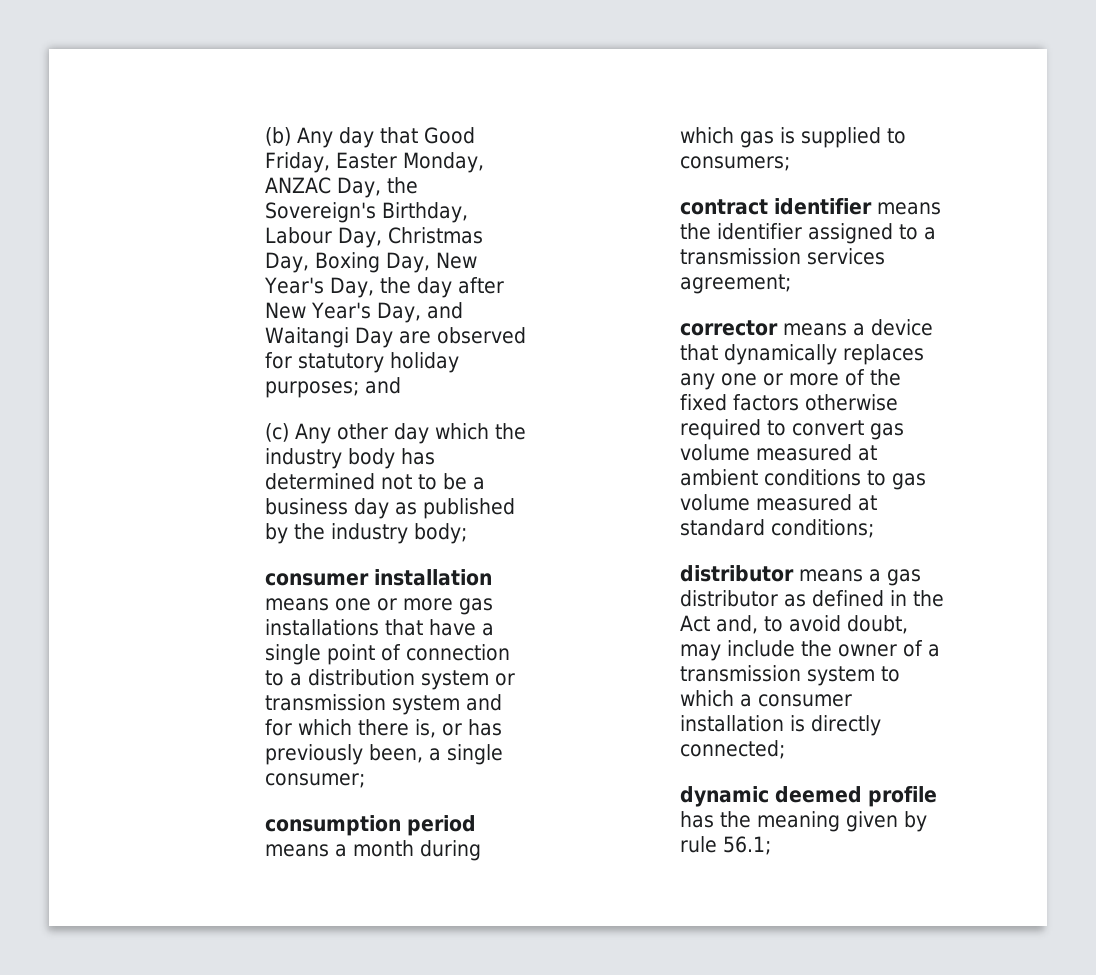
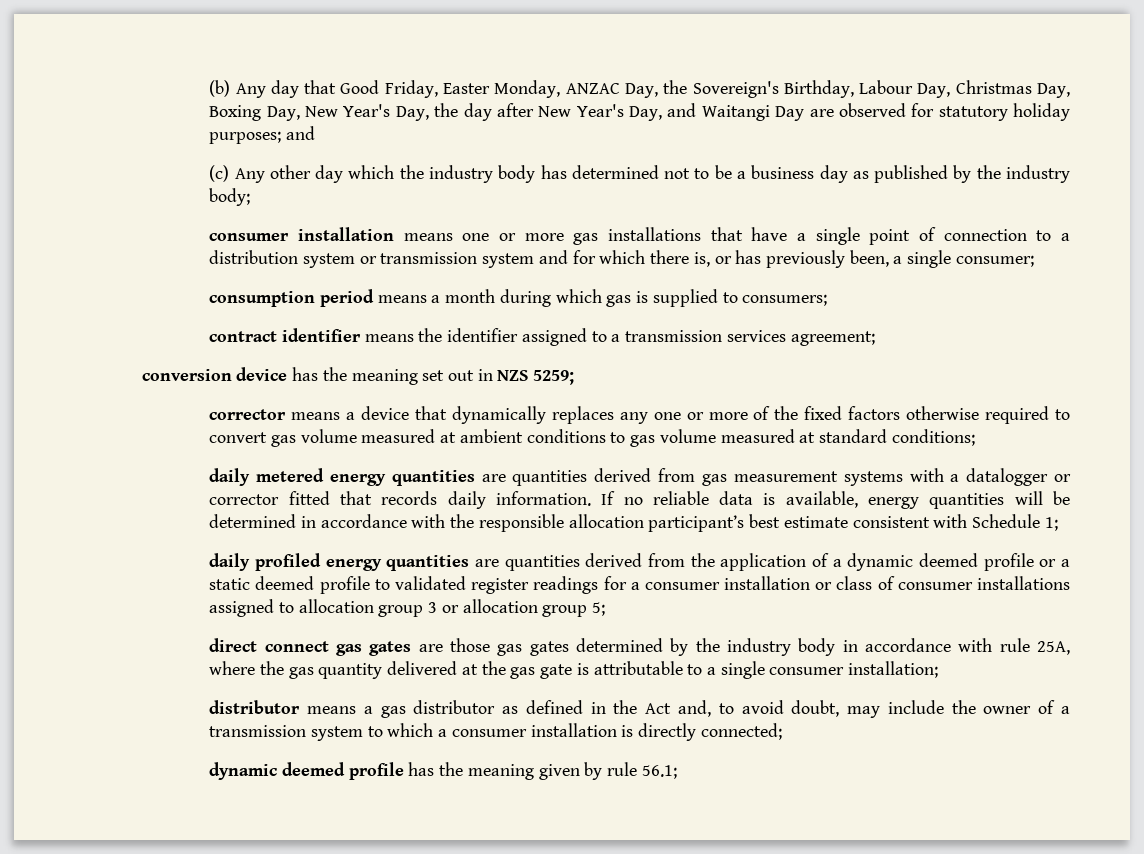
(791, 284) none -> [141,367,575,385] // conversion device has the meaning set out in NZS 5259;
(874, 528) none -> [209,468,1071,486] [209,491,1070,509] [209,514,1058,532] [209,553,1070,571] [209,576,1070,594] [209,599,606,617] [209,638,1070,656] [209,661,939,679] // daily metered energy quantities are quantities derived from gas measurement systems with a datalogger or corrector fitted that records daily information. If no reliable data is available, energy quantities will be determined in accordance with the responsible allocation participant’s best estimate consistent with Schedule 1; // daily profiled energy quantities are quantities derived from the application of a dynamic deemed profile or a static deemed profile to validated register readings for a consumer installation or class of consumer installations assigned to allocation group 3 or allocation group 5; // direct connect gas gates are those gas gates determined by the industry body in accordance with rule 25A, where the gas quantity delivered at the gas gate is attributable to a single consumer installation;

